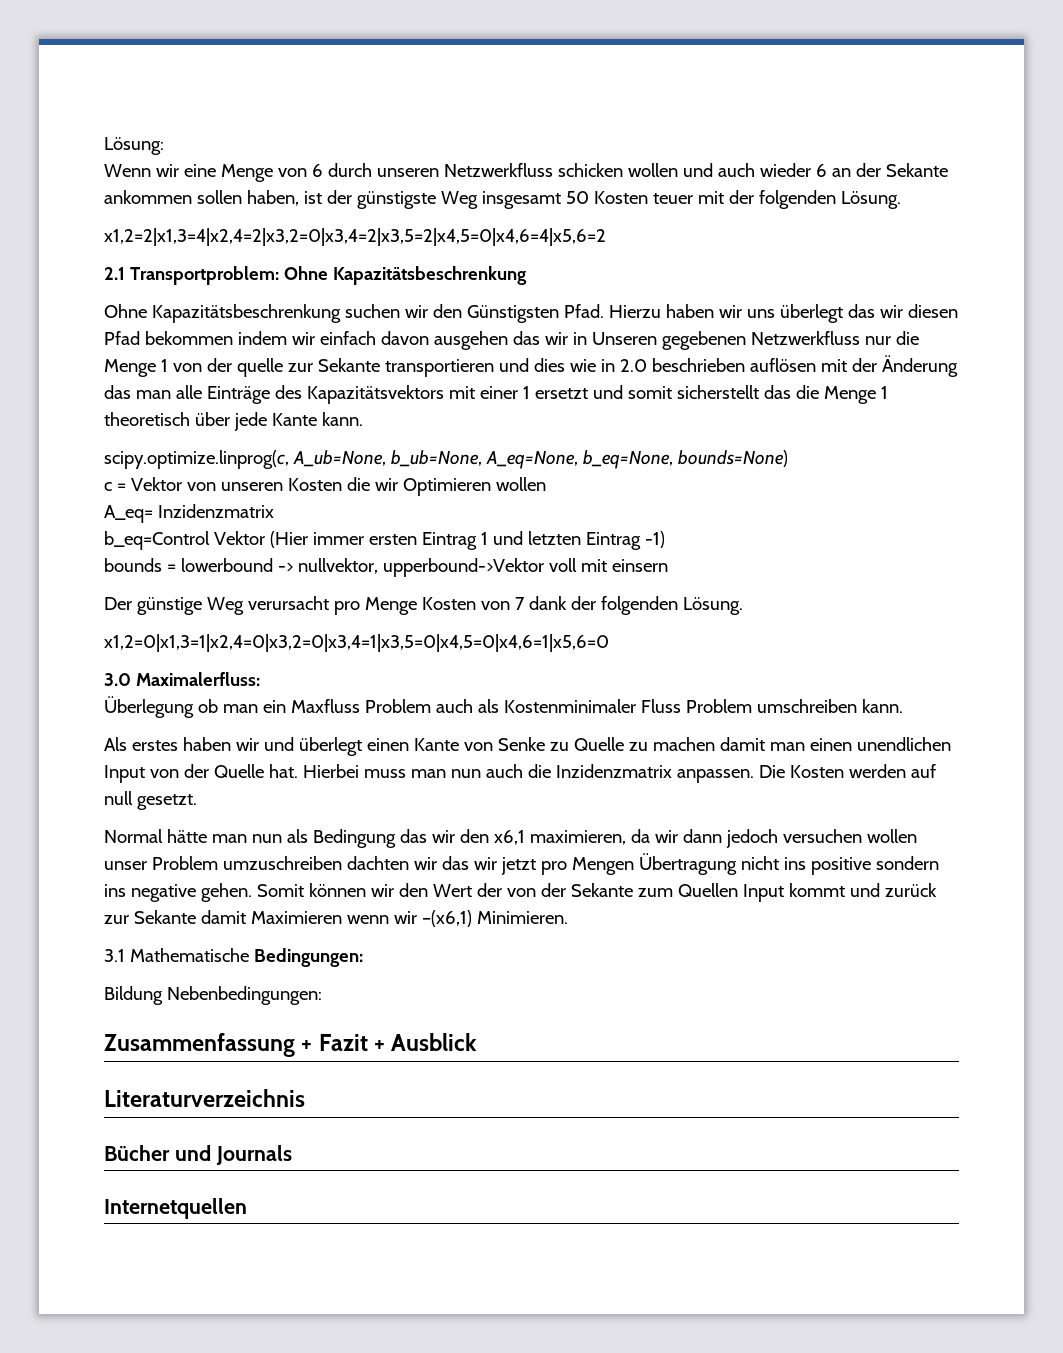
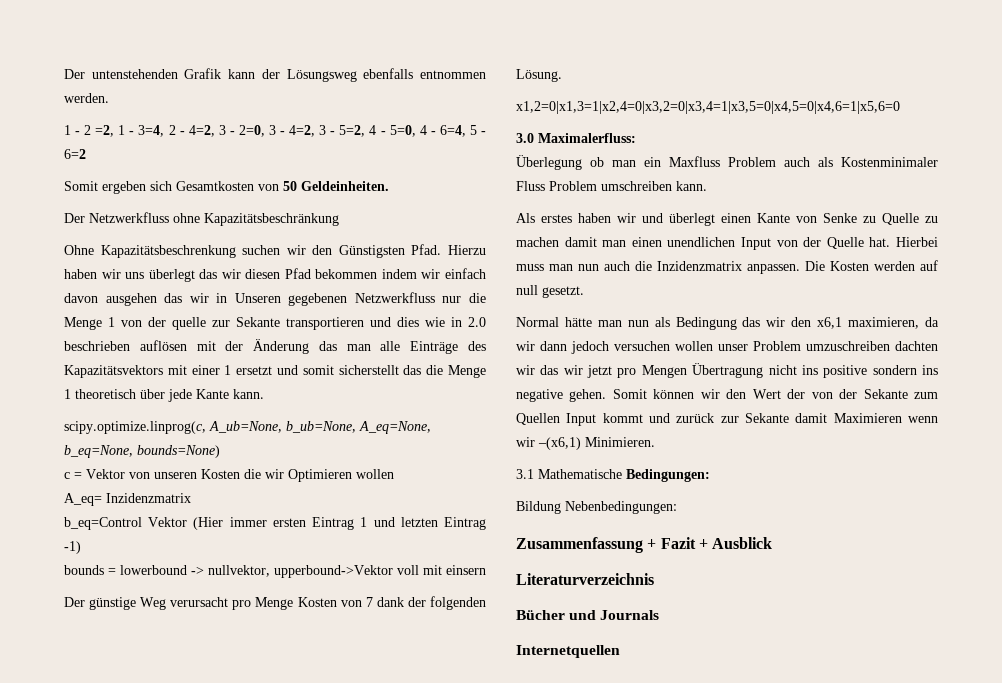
[104,137,164,155] [104,163,948,182] [104,190,901,209] [104,228,606,246] [104,266,527,285] Lösung: // Wenn wir eine Menge von 6 durch unseren Netzwerkfluss schicken wollen und auch wieder 6 an der Sekante ankommen sollen haben, ist der günstigste Weg insgesamt 50 Kosten teuer mit der folgenden Lösung. // x1,2=2|x1,3=4|x2,4=2|x3,2=0|x3,4=2|x3,5=2|x4,5=0|x4,6=4|x5,6=2 // 2.1 Transportproblem: Ohne Kapazitätsbeschrenkung -> [64,68,487,82] [64,93,109,103] [64,125,487,137] [64,149,86,159] [64,181,389,194] [64,212,339,226] Der untenstehenden Grafik kann der Lösungsweg ebenfalls entnommen werden. // 1 - 2 =2, 1 - 3=4, 2 - 4=2, 3 - 2=0, 3 - 4=2, 3 - 5=2, 4 - 5=0, 4 - 6=4, 5 - 6=2 // Somit ergeben sich Gesamtkosten von 50 Geldeinheiten. // Der Netzwerkfluss ohne Kapazitätsbeschränkung

